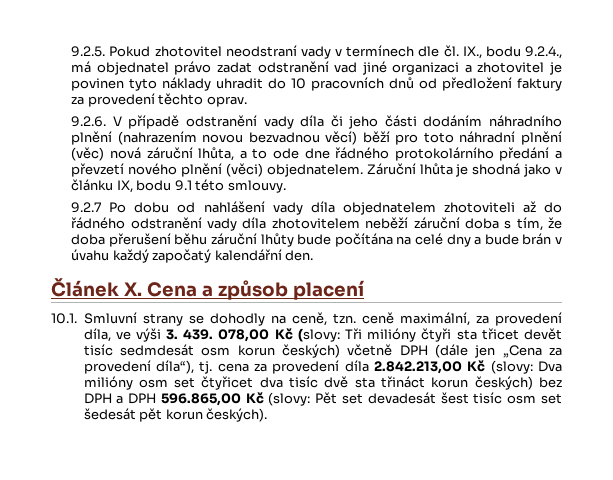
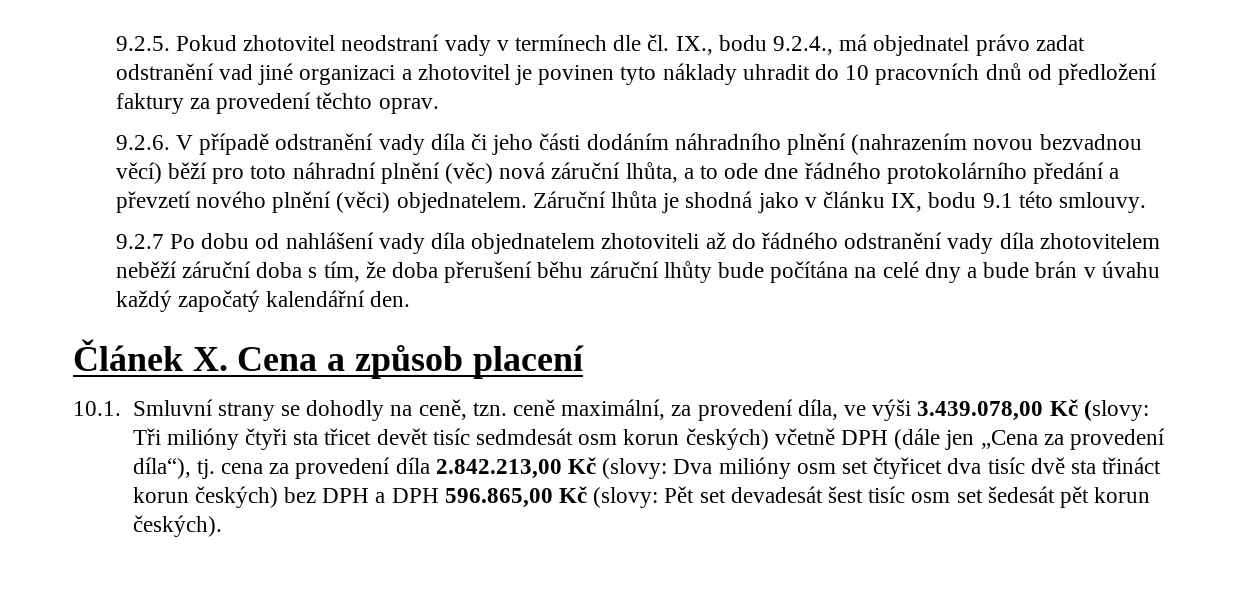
[166,329,270,342] 3. 439. 078,00 -> [917,401,1044,421] 3.439.078,00

